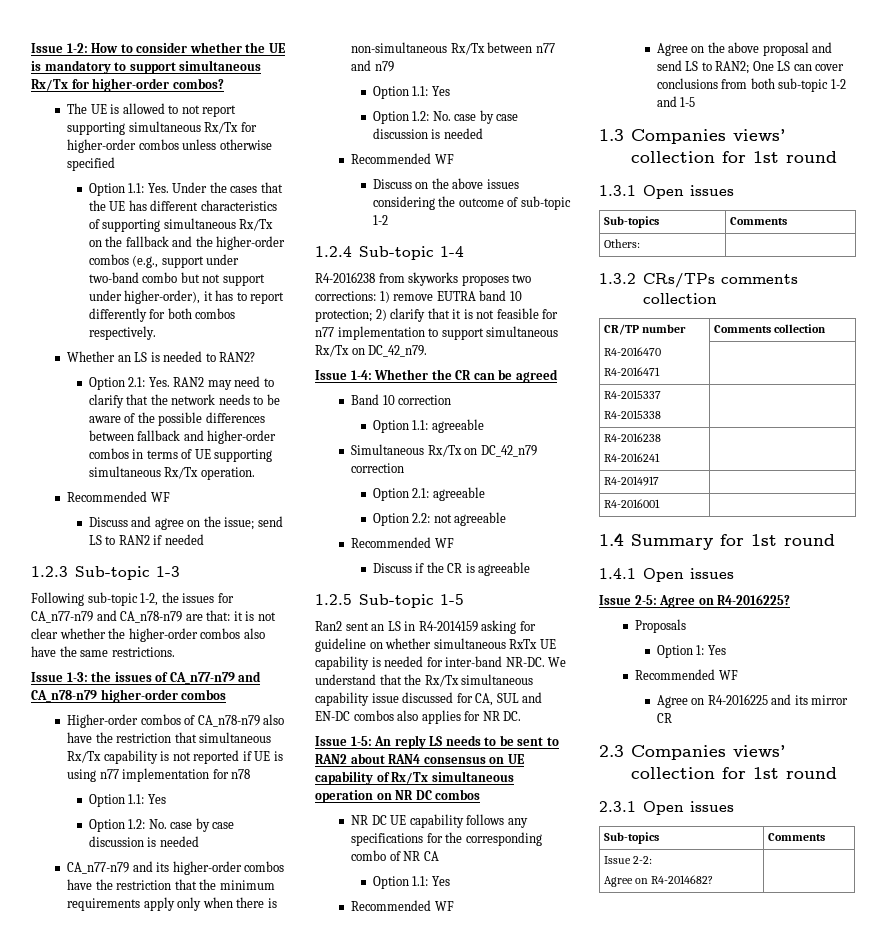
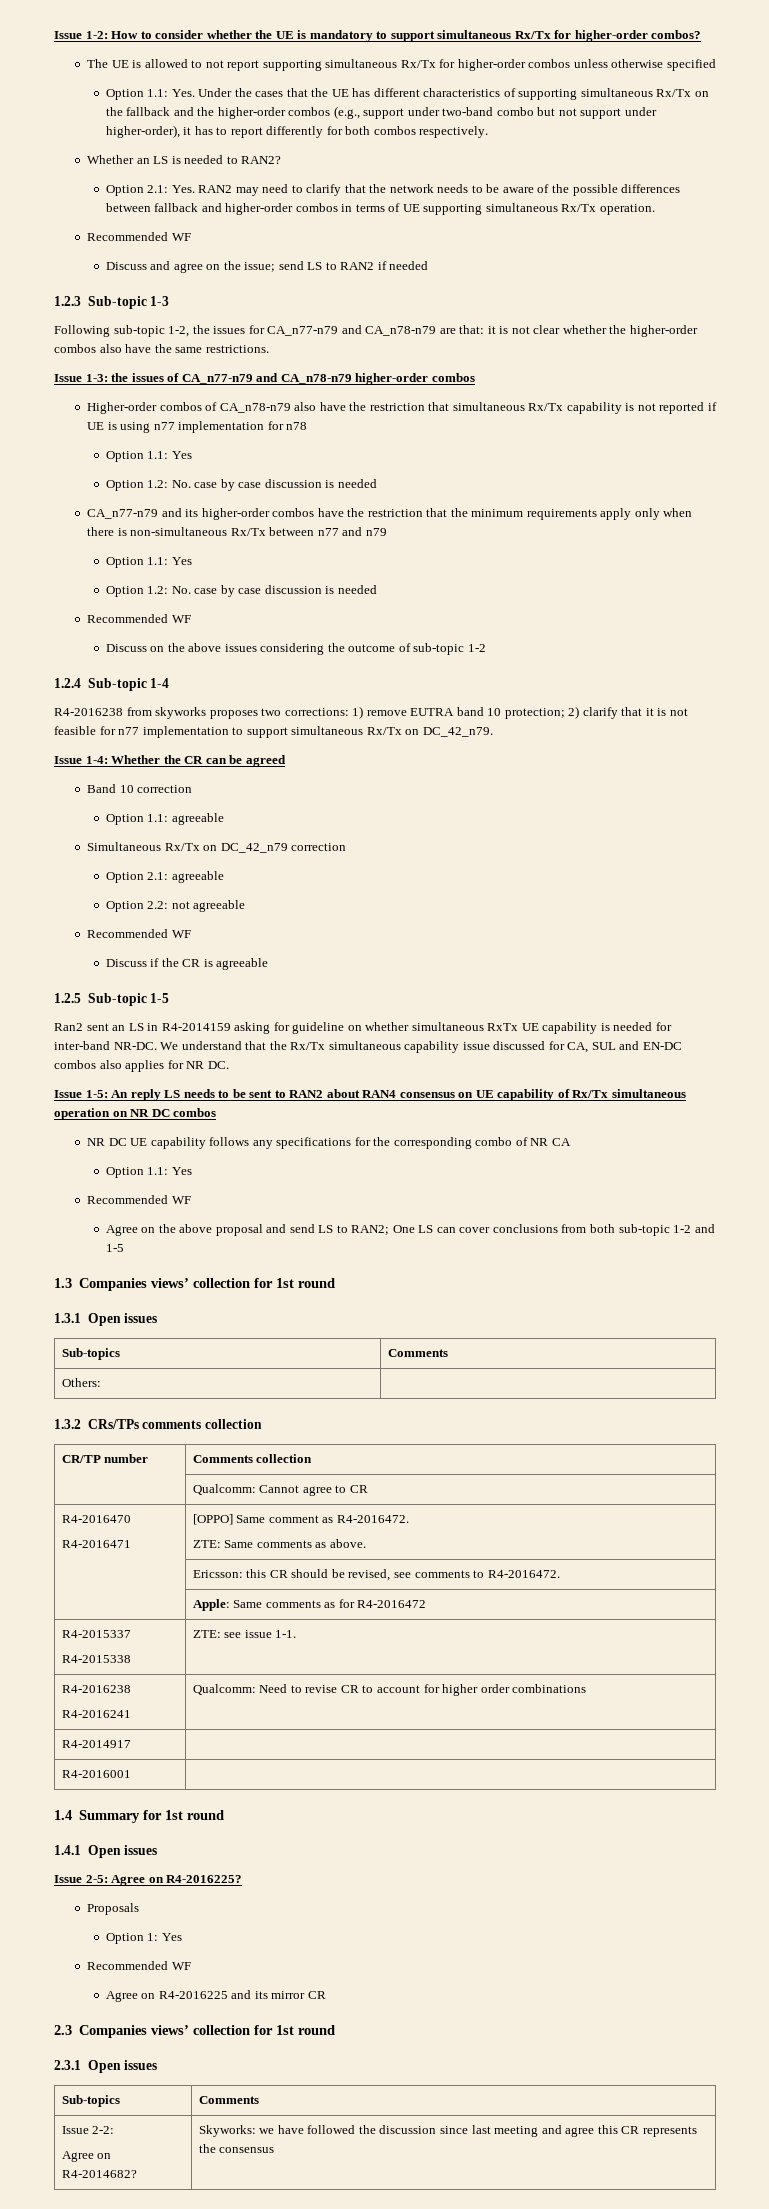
[604,347,662,356] [604,367,661,376] [604,390,662,399] [604,410,662,419] [604,433,662,442] [604,453,661,462] R4-2016470 // R4-2016471 | // R4-2015337 // R4-2015338 | // R4-2016238 // R4-2016241 | -> [192,1484,368,1496] [61,1515,131,1523] [61,1540,131,1548] [192,1514,409,1525] [192,1539,366,1548] [192,1569,560,1581] [192,1599,427,1611] [61,1630,131,1638] [61,1655,131,1663] [192,1630,297,1638] [61,1685,131,1693] [61,1710,131,1718] [192,1684,587,1696] | Qualcomm: Cannot agree to CR // R4-2016470 // R4-2016471 | [OPPO] Same comment as R4-2016472. // ZTE: Same comments as above. // | Ericsson: this CR should be revised, see comments to R4-2016472. // | Apple: Same comments as for R4-2016472 // R4-2015337 // R4-2015338 | ZTE: see issue 1-1. // R4-2016238 // R4-2016241 | Qualcomm: Need to revise CR to account for higher order combinations
(714, 879) none -> [198,2125,697,2137] [198,2144,275,2153] Skyworks: we have followed the discussion since last meeting and agree this CR represents the consensus

